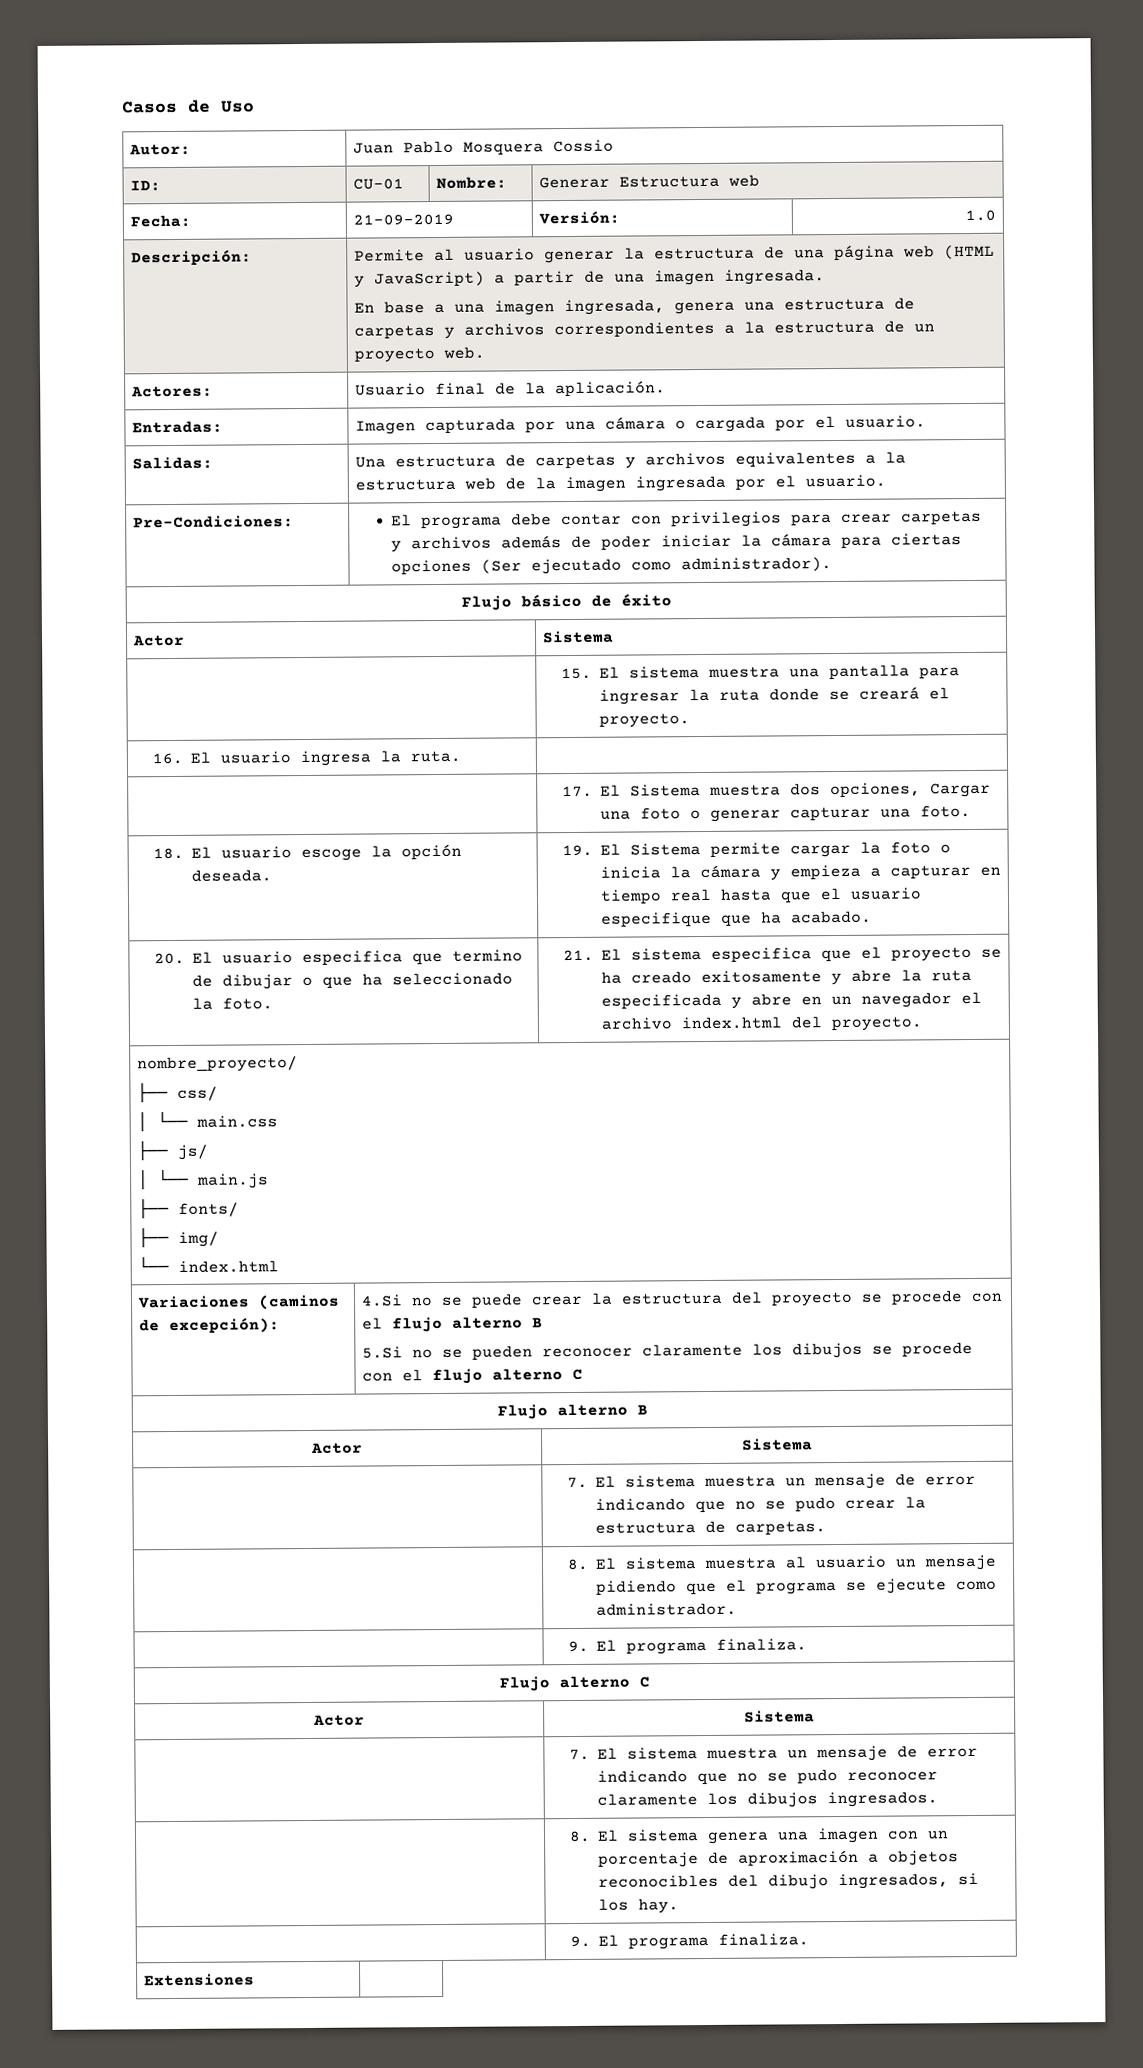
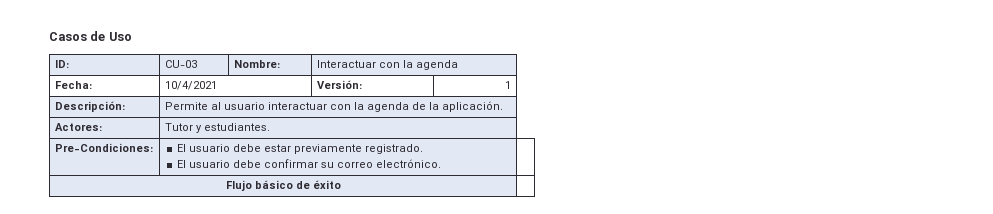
[129,143,192,156] [353,139,615,156] // Autor: | Juan Pablo Mosquera Cossio -> (132, 36) none
[353,178,405,190] CU-01 -> [164,60,197,68] CU-03
[539,174,761,189] Generar Estructura web -> [316,60,458,70] Interactuar con la agenda
[353,213,455,226] 21-09-2019 -> [164,81,217,90] 10/4/2021
[964,209,996,222] 1.0 -> [505,81,512,89] 1
[544,244,996,264] [354,269,826,288] [354,297,916,316] [354,320,936,340] [354,346,486,363] [131,385,214,398] [355,380,667,398] [132,420,224,434] [355,415,927,435] [132,456,214,470] [355,451,907,470] [355,474,887,493] [133,515,295,529] [391,510,983,530] [391,533,963,553] [391,557,833,576] [460,593,672,611] [132,634,186,647] [542,630,615,644] [560,664,960,681] [598,686,950,705] [598,713,690,728] [151,750,461,767] [561,782,991,799] [599,805,971,822] [152,843,462,862] [190,869,272,882] [561,841,951,858] [599,864,1001,881] [599,887,921,905] [600,910,872,928] [153,949,523,967] [191,972,513,990] [191,997,273,1010] [562,946,1002,963] [600,969,972,986] [600,991,982,1010] [600,1016,922,1032] [137,1056,299,1073] [137,1082,219,1103] [137,1110,279,1132] [137,1140,209,1161] [138,1168,270,1190] [138,1198,240,1219] [138,1227,220,1248] [138,1256,280,1273] [137,1294,341,1310] [139,1317,281,1335] [361,1290,1004,1309] [362,1316,544,1333] [362,1341,974,1361] [362,1368,584,1385] [496,1403,648,1420] [311,1442,363,1454] [742,1438,813,1451] [566,1473,976,1490] [594,1496,926,1514] [594,1520,826,1536] [566,1554,997,1571] [595,1578,997,1596] [595,1602,737,1616] [567,1638,807,1655] [498,1675,650,1692] [313,1714,365,1726] [744,1710,815,1723] [568,1745,978,1762] [596,1769,938,1786] [596,1791,938,1808] [568,1827,949,1845] [597,1849,959,1868] [597,1872,979,1890] [597,1898,679,1914] [569,1933,809,1950] [144,1973,256,1987] generar la estructura de una página web (HTML y JavaScript) a partir de una imagen ingresada. // En base a una imagen ingresada, genera una estructura de carpetas y archivos correspondientes a la estructura de un proyecto web. // Actores: | Usuario final de la aplicación. // Entradas: | Imagen capturada por una cámara o cargada por el usuario. // Salidas: | Una estructura de carpetas y archivos equivalentes a la estructura web de la imagen ingresada por el usuario. // Pre-Condiciones: | El programa debe contar con privilegios para crear carpetas y archivos además de poder iniciar la cámara para ciertas opciones (Ser ejecutado como administrador). // Flujo básico de éxito // Actor | Sistema // | 15. El sistema muestra una pantalla para ingresar la ruta donde se creará el proyecto. // 16. El usuario ingresa la ruta. | // | 17. El Sistema muestra dos opciones, Cargar una foto o generar capturar una foto. // 18. El usuario escoge la opción deseada. | 19. El Sistema permite cargar la foto o inicia la cámara y empieza a capturar en tiempo real hasta que el usuario especifique que ha acabado. // 20. El usuario especifica que termino de dibujar o que ha seleccionado la foto. | 21. El sistema especifica que el proyecto se ha creado exitosamente y abre la ruta especificada y abre en un navegador el archivo index.html del proyecto. // nombre_proyecto/ // ├── css/ // │ └── main.css // ├── js/ // │ └── main.js // ├── fonts/ // ├── img/ // └── index.html // Variaciones (caminos de excepción): | 4.Si no se puede crear la estructura del proyecto se procede con el flujo alterno B // 5.Si no se pueden reconocer claramente los dibujos se procede con el flujo alterno C // Flujo alterno B // Actor | Sistema // | 7. El sistema muestra un mensaje de error indicando que no se pudo crear la estructura de carpetas. // | 8. El sistema muestra al usuario un mensaje pidiendo que el programa se ejecute como administrador. // | 9. El programa finaliza. // Flujo alterno C // Actor | Sistema // | 7. El sistema muestra un mensaje de error indicando que no se pudo reconocer claramente los dibujos ingresados. // | 8. El sistema genera una imagen con un porcentaje de aproximación a objetos reconocibles del dibujo ingresados, si los hay. // | 9. El programa finaliza. // Extensiones -> [267,101,503,112] [54,123,102,131] [164,123,270,133] [54,143,153,152] [176,144,423,154] [176,159,441,168] [225,180,341,191] interactuar con la agenda de la aplicación. // Actores: | Tutor y estudiantes. // Pre-Condiciones: | El usuario debe estar previamente registrado. // El usuario debe confirmar su correo electrónico. | // Flujo básico de éxito

